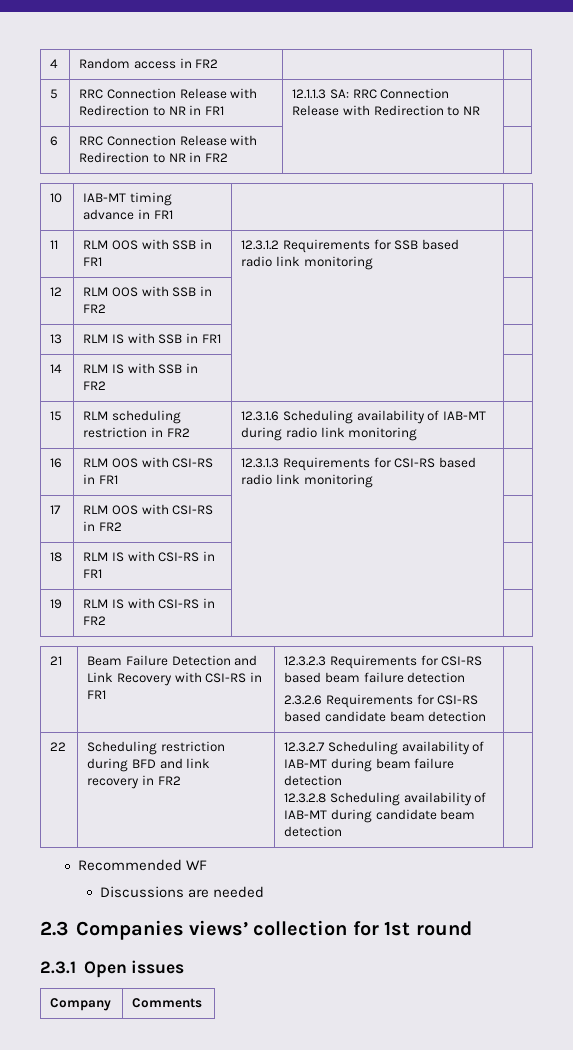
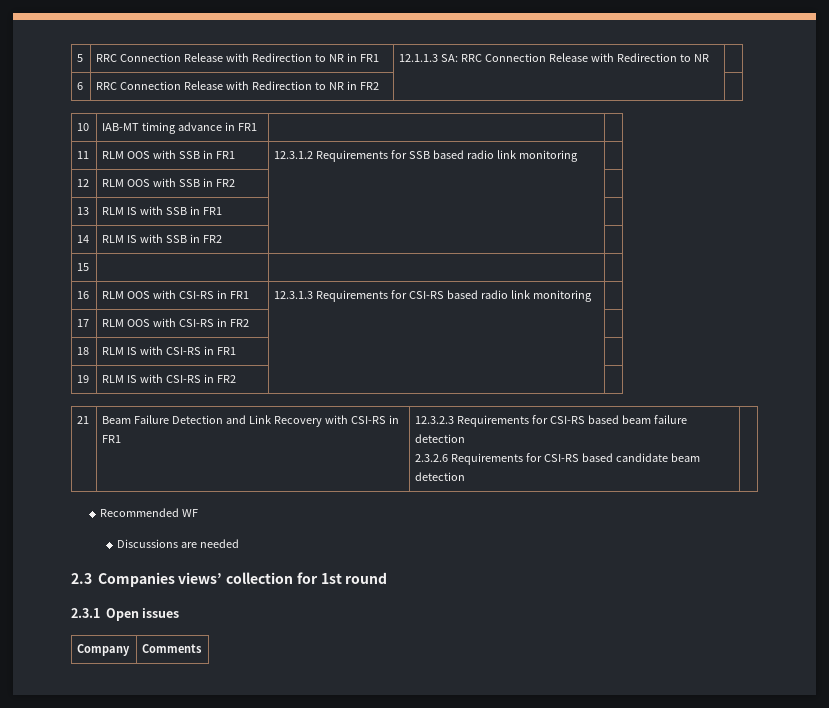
[50,59,59,68] [79,58,219,69] 4 | Random access in FR2 | | // -> (77, 58) none
[83,410,182,424] [83,427,190,438] [241,410,487,424] [241,427,418,441] RLM scheduling restriction in FR2 | 12.3.1.6 Scheduling availability of IAB-MT during radio link monitoring -> (90, 267) |
[50,742,67,751] [87,741,226,755] [87,758,211,772] [87,775,181,789] [284,741,485,755] [284,758,455,772] [284,775,343,786] [284,792,487,806] [284,809,476,823] [284,826,343,837] // 22 | Scheduling restriction during BFD and link recovery in FR2 | 12.3.2.7 Scheduling availability of IAB-MT during beam failure detection // 12.3.2.8 Scheduling availability of IAB-MT during candidate beam detection | -> (466, 476) none

